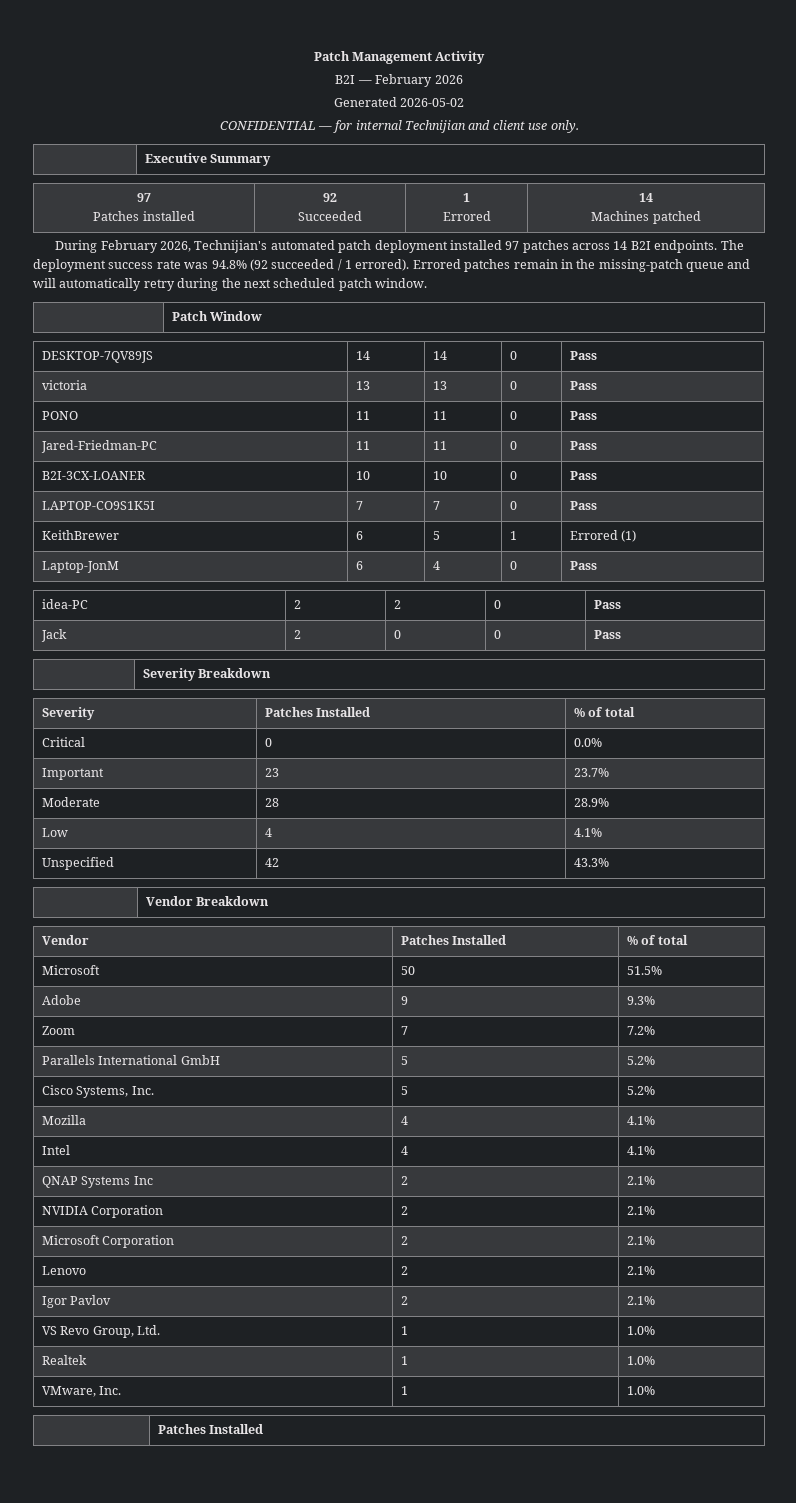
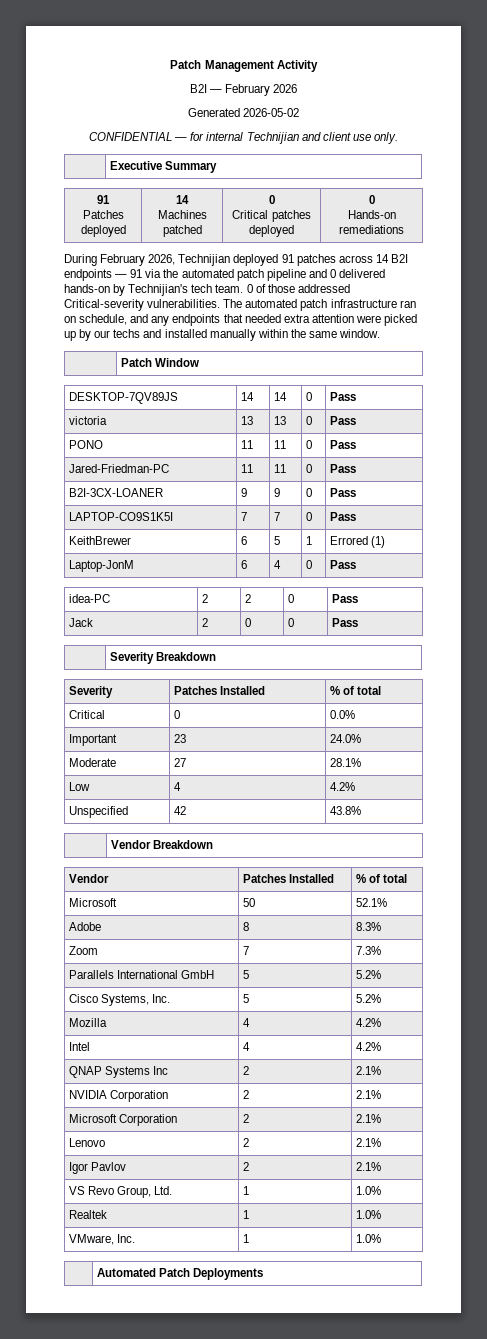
[137,193,151,202] [93,211,195,221] [323,193,337,202] [298,211,362,221] [463,193,470,202] [442,211,491,221] [639,193,653,202] [591,211,701,224] [55,240,744,253] [33,259,751,272] [33,278,372,291] 97 // Patches installed | 92 // Succeeded | 1 // Errored | 14 // Machines patched // During February 2026, Technijian's automated patch deployment installed 97 patches across 14 B2I endpoints. The deployment success rate was 94.8% (92 succeeded / 1 errored). Errored patches remain in the missing-patch queue and will automatically retry during the next scheduled patch -> [97,195,110,204] [82,210,124,219] [80,225,126,237] [176,195,189,204] [157,210,207,219] [162,225,202,237] [268,195,275,204] [232,210,311,222] [249,225,294,237] [368,195,375,204] [347,210,396,219] [339,225,404,234] [64,254,408,266] [64,269,386,281] [64,284,350,296] [64,299,416,311] [64,314,418,326] [64,329,337,341] 91 // Patches deployed | 14 // Machines patched | 0 // Critical patches deployed | 0 // Hands-on remediations // During February 2026, Technijian deployed 91 patches across 14 B2I endpoints — 91 via the automated patch pipeline and 0 delivered hands-on by Technijian's tech team. 0 of those addressed Critical-severity vulnerabilities. The automated patch infrastructure ran on schedule, and any endpoints that needed extra attention were picked up by our techs and installed manually within the same
[355,471,370,480] [432,471,447,480] 10 | 10 -> [240,488,247,497] [273,488,280,497] 9 | 9
[573,768,609,777] 23.7% -> [329,734,361,743] 24.0%
[264,798,279,807] [573,798,609,807] 28 | 28.9% -> [173,758,186,767] [329,758,361,767] 27 | 28.1%
[573,828,602,837] 4.1% -> [329,782,355,791] 4.2%
[573,858,609,867] 43.3% -> [329,806,361,815] 43.8%
[626,966,662,975] 51.5% -> [355,898,387,907] 52.1%
[400,996,408,1005] [626,996,655,1005] 9 | 9.3% -> [242,922,249,931] [355,922,381,931] 8 | 8.3%
[626,1026,655,1035] 7.2% -> [355,946,381,955] 7.3%
[626,1116,655,1125] 4.1% -> [355,1018,381,1027] 4.2%
[626,1146,655,1155] 4.1% -> [355,1042,381,1051] 4.2%
[157,1424,264,1434] Patches Installed -> [96,1268,264,1280] Automated Patch Deployments

